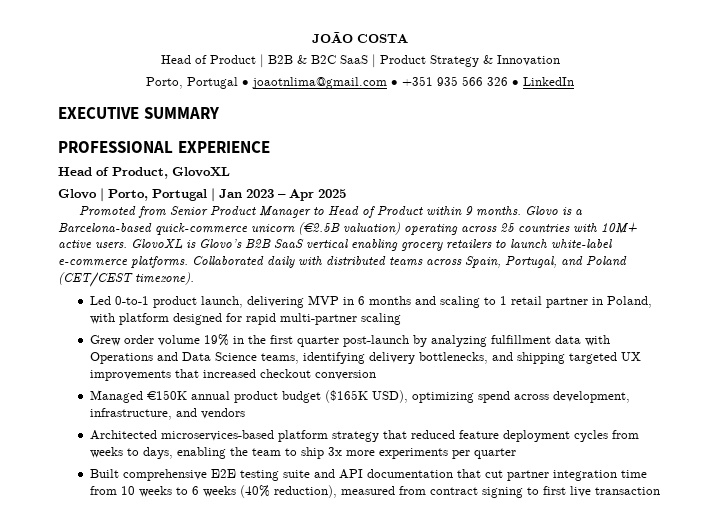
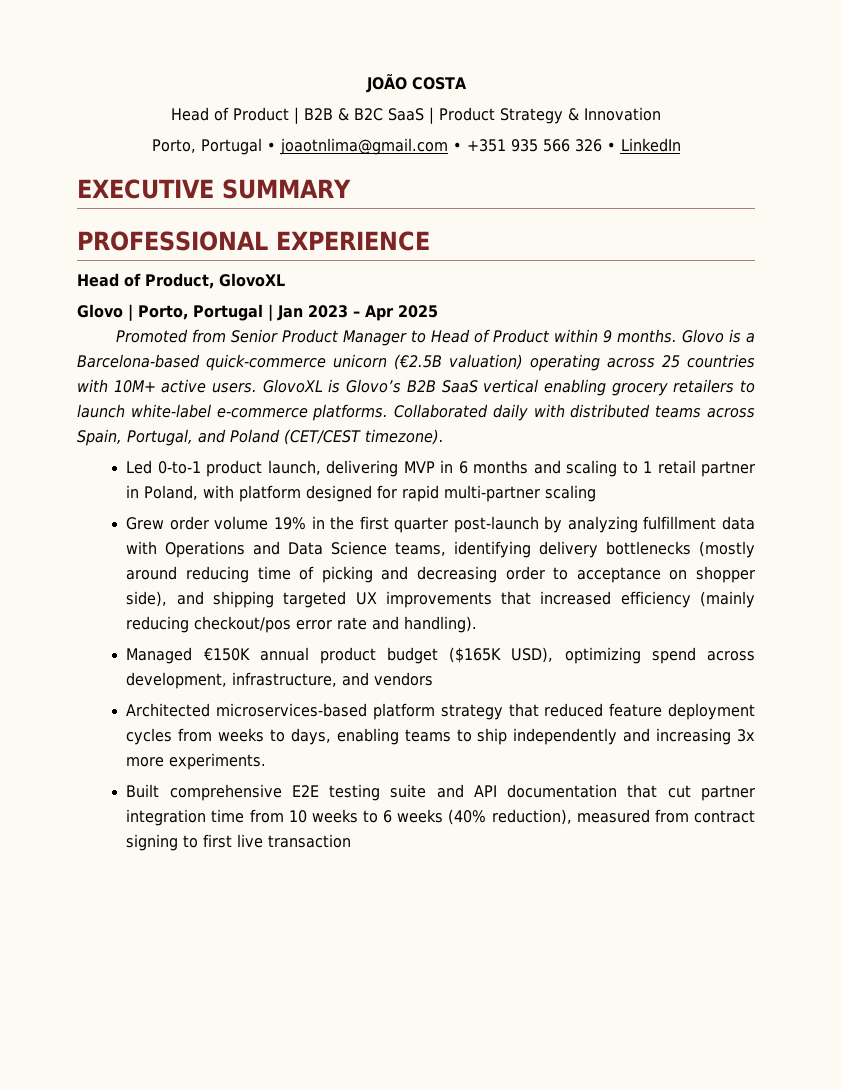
[418,352,488,364] bottlenecks, -> [606,541,755,558] [126,566,755,583] [126,591,168,607] bottlenecks (mostly around reducing time of picking and decreasing order to acceptance on shopper side),
[259,369,376,380] checkout conversion -> [620,591,755,608] [126,616,478,633] efficiency (mainly reducing checkout/pos error rate and handling).
[229,447,516,459] the team to ship 3x more experiments per quarter -> [404,728,756,745] [126,753,267,770] teams to ship independently and increasing 3x more experiments.

